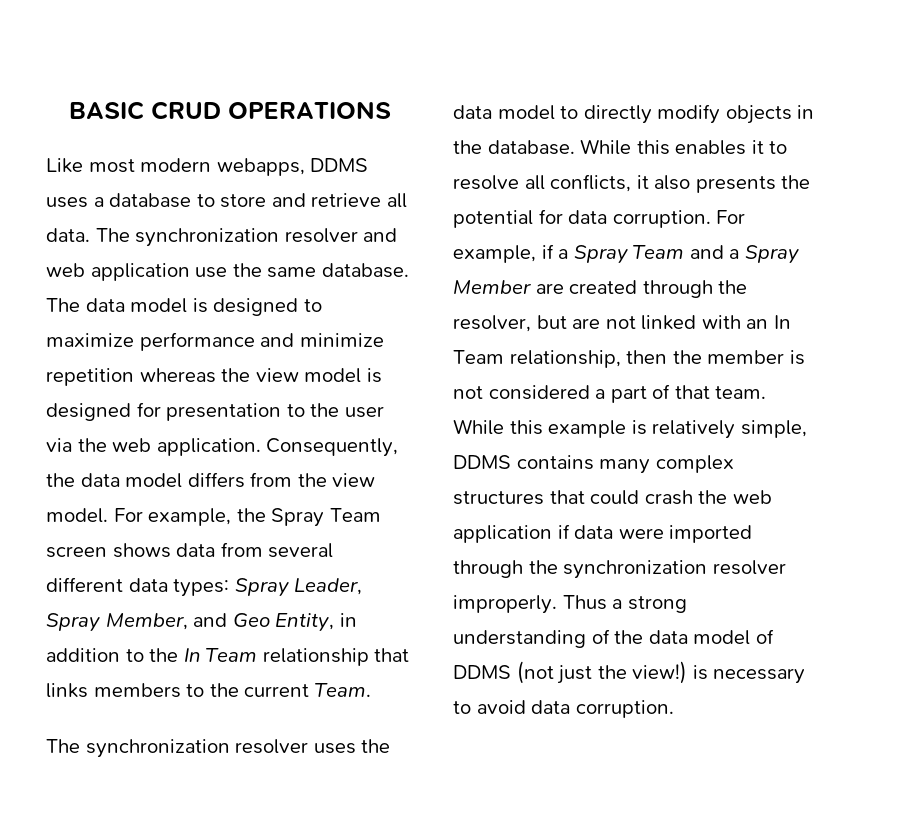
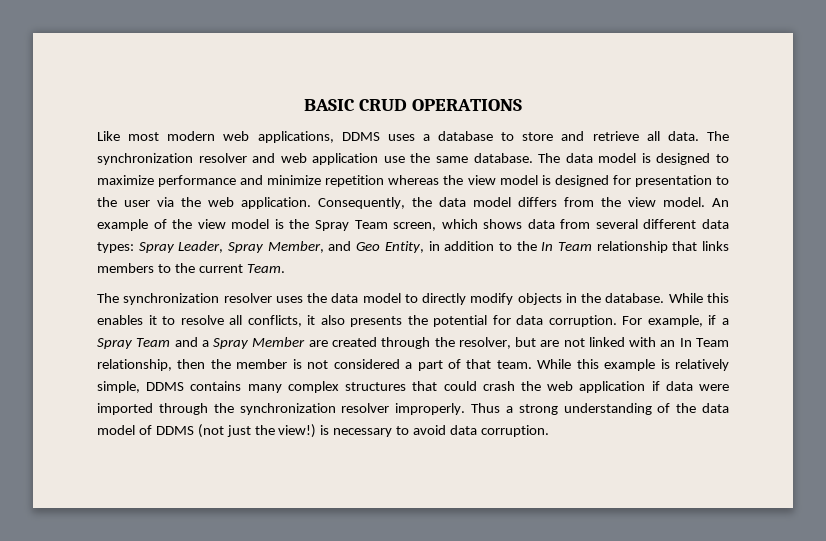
[216,158,305,176] webapps, -> [223,131,334,143] web applications,
[113,508,232,526] For example, -> [712,198,729,207] [97,219,284,231] An example of the view model is
[46,546,107,558] screen -> [393,219,478,231] screen, which

